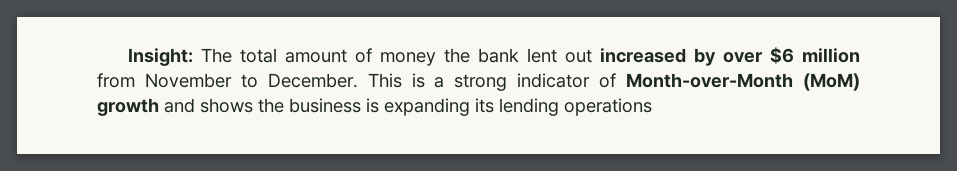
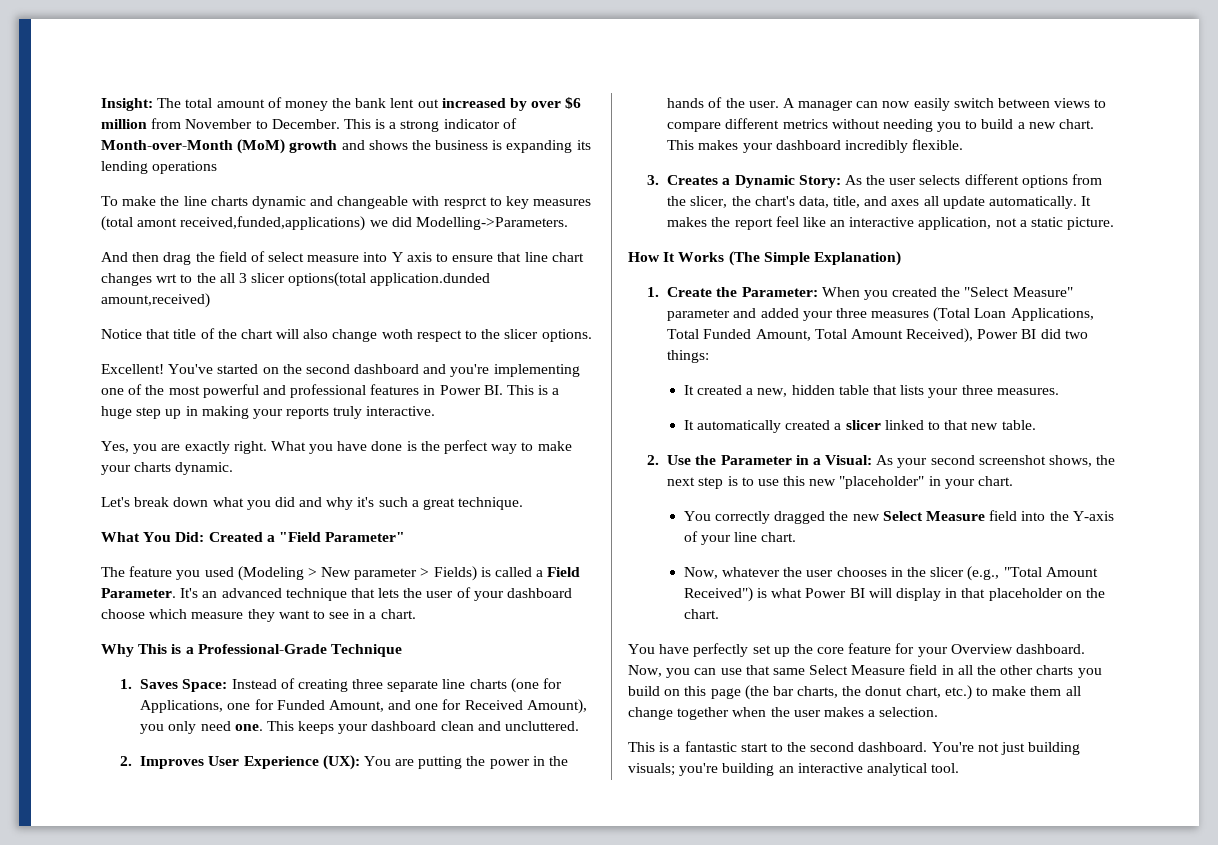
(652, 107) none -> [101,196,592,209] [101,216,568,231] [101,251,584,265] [101,272,491,287] [101,293,210,308] [101,328,592,342] [101,364,580,377] [101,384,560,398] [101,406,436,419] [101,440,572,454] [101,462,234,475] [101,497,524,510] [101,532,406,542] [101,566,581,581] [101,587,573,601] [101,609,416,622] [101,644,402,657] [120,678,562,693] [140,699,587,714] [140,721,579,734] [120,755,568,770] [667,97,1107,111] [667,118,1094,132] [667,139,964,153] [647,174,1102,188] [667,196,1092,209] [667,216,1115,230] [628,251,901,266] [647,287,1073,300] [667,307,1094,322] [667,328,1088,343] [667,350,710,363] [683,385,1059,398] [683,420,1036,433] [647,455,1116,468] [667,476,1013,489] [683,510,1114,524] [683,531,797,545] [683,566,1098,581] [683,587,1105,602] [683,609,719,619] [628,643,1086,657] [628,664,1102,678] [628,685,1081,700] [628,707,939,720] [628,741,1081,755] [628,763,960,776] // To make the line charts dynamic and changeable with resprct to key measures (total amont received,funded,applications) we did Modelling->Parameters. // And then drag the field of select measure into Y axis to ensure that line chart changes wrt to the all 3 slicer options(total application.dunded amount,received) // Notice that title of the chart will also change woth respect to the slicer options. // Excellent! You've started on the second dashboard and you're implementing one of the most powerful and professional features in Power BI. This is a huge step up in making your reports truly interactive. // Yes, you are exactly right. What you have done is the perfect way to make your charts dynamic. // Let's break down what you did and why it's such a great technique. // What You Did: Created a "Field Parameter" // The feature you used (Modeling > New parameter > Fields) is called a Field Parameter. It's an advanced technique that lets the user of your dashboard choose which measure they want to see in a chart. // Why This is a Professional-Grade Technique // 1. Saves Space: Instead of creating three separate line charts (one for Applications, one for Funded Amount, and one for Received Amount), you only need one. This keeps your dashboard clean and uncluttered. // 2. Improves User Experience (UX): You are putting the power in the hands of the user. A manager can now easily switch between views to compare different metrics without needing you to build a new chart. This makes your dashboard incredibly flexible. // 3. Creates a Dynamic Story: As the user selects different options from the slicer, the chart's data, title, and axes all update automatically. It makes the report feel like an interactive application, not a static picture. // How It Works (The Simple Explanation) // 1. Create the Parameter: When you created the "Select Measure" parameter and added your three measures (Total Loan Applications, Total Funded Amount, Total Amount Received), Power BI did two things: // It created a new, hidden table that lists your three measures. // It automatically created a slicer linked to that new table. // 2. Use the Parameter in a Visual: As your second screenshot shows, the next step is to use this new "placeholder" in your chart. // You correctly dragged the new Select Measure field into the Y-axis of your line chart. // Now, whatever the user chooses in the slicer (e.g., "Total Amount Received") is what Power BI will display in that placeholder on the chart. // You have perfectly set up the core feature for your Overview dashboard. Now, you can use that same Select Measure field in all the other charts you build on this page (the bar charts, the donut chart, etc.) to make them all change together when the user makes a selection. // This is a fantastic start to the second dashboard. You're not just building visuals; you're building an interactive analytical tool.

